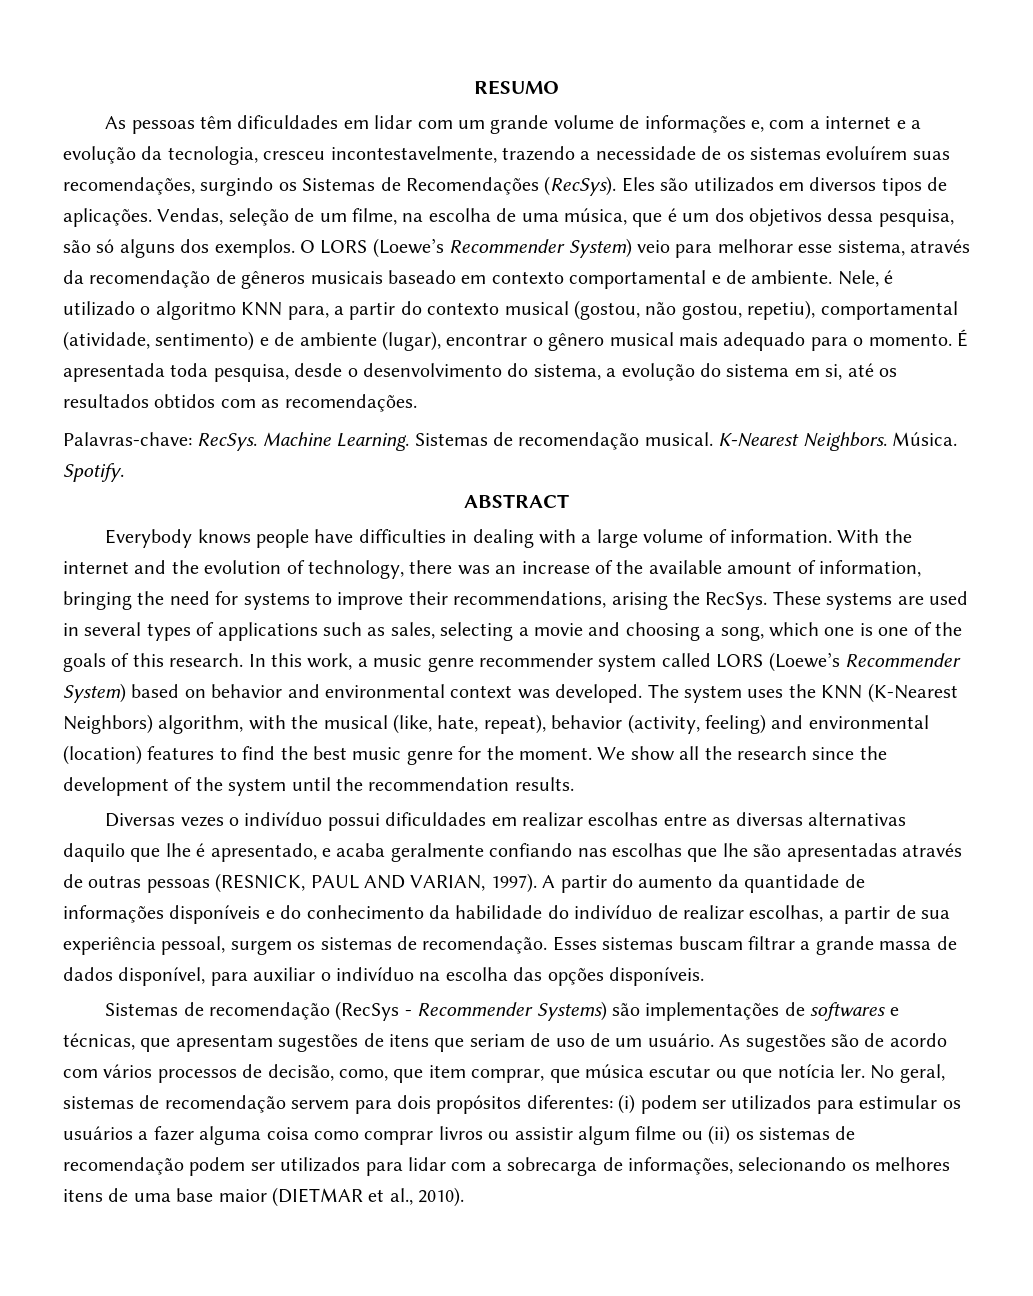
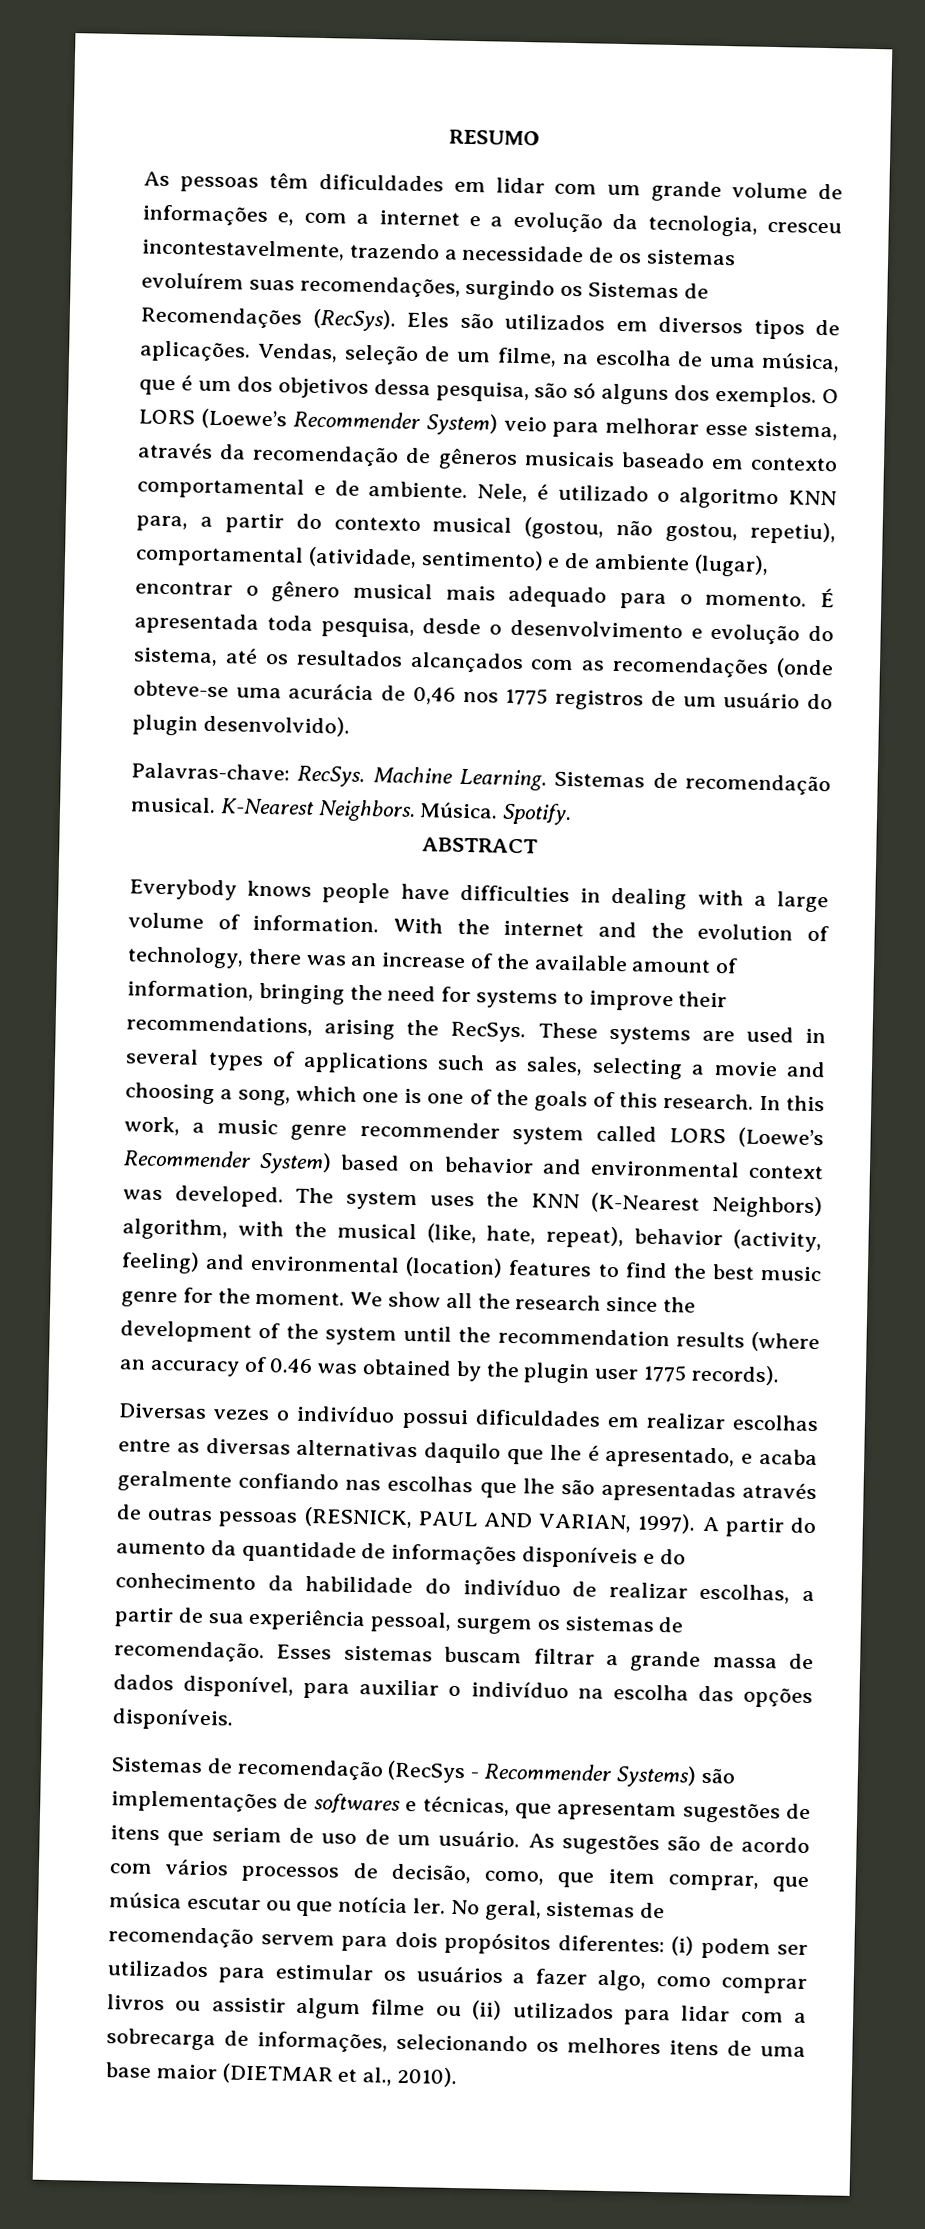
[507,363,843,381] do sistema, a evolução do sistema em si, -> [690,623,834,645] [133,647,218,667] e evolução do sistema,
[154,394,216,408] obtidos -> [409,651,524,674] alcançados
[284,394,417,412] recomendações. -> [612,655,834,679] [133,680,834,711] [132,714,350,737] recomendações (onde obteve-se uma acurácia de 0,46 nos 1775 registros de um usuário do plugin desenvolvido).
[514,777,574,791] results. -> [675,1331,820,1353] [119,1356,780,1386] results (where an accuracy of 0.46 was obtained by the plugin user 1775 records).
[199,1126,309,1145] alguma coisa -> [597,1969,647,1991] algo,
[735,1126,856,1140] [63,1157,275,1176] os sistemas de recomendação podem ser -> (503, 2010) none

